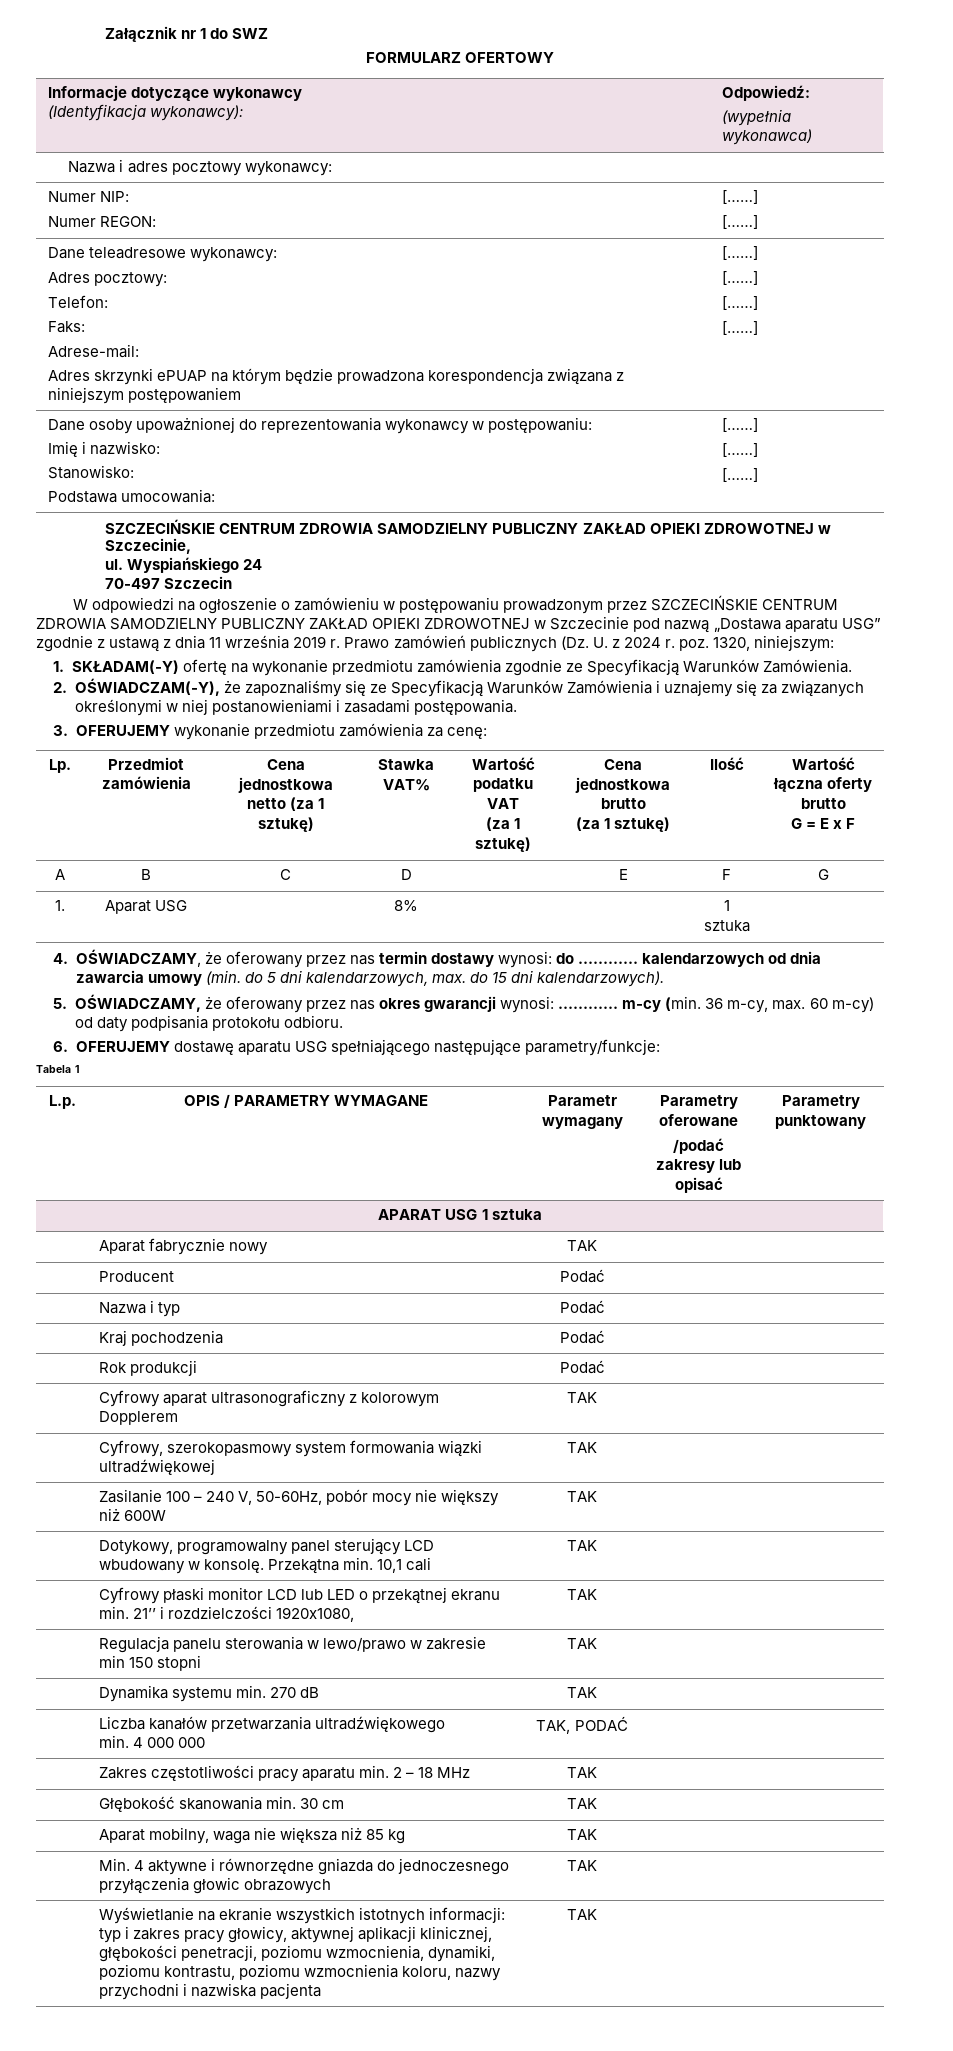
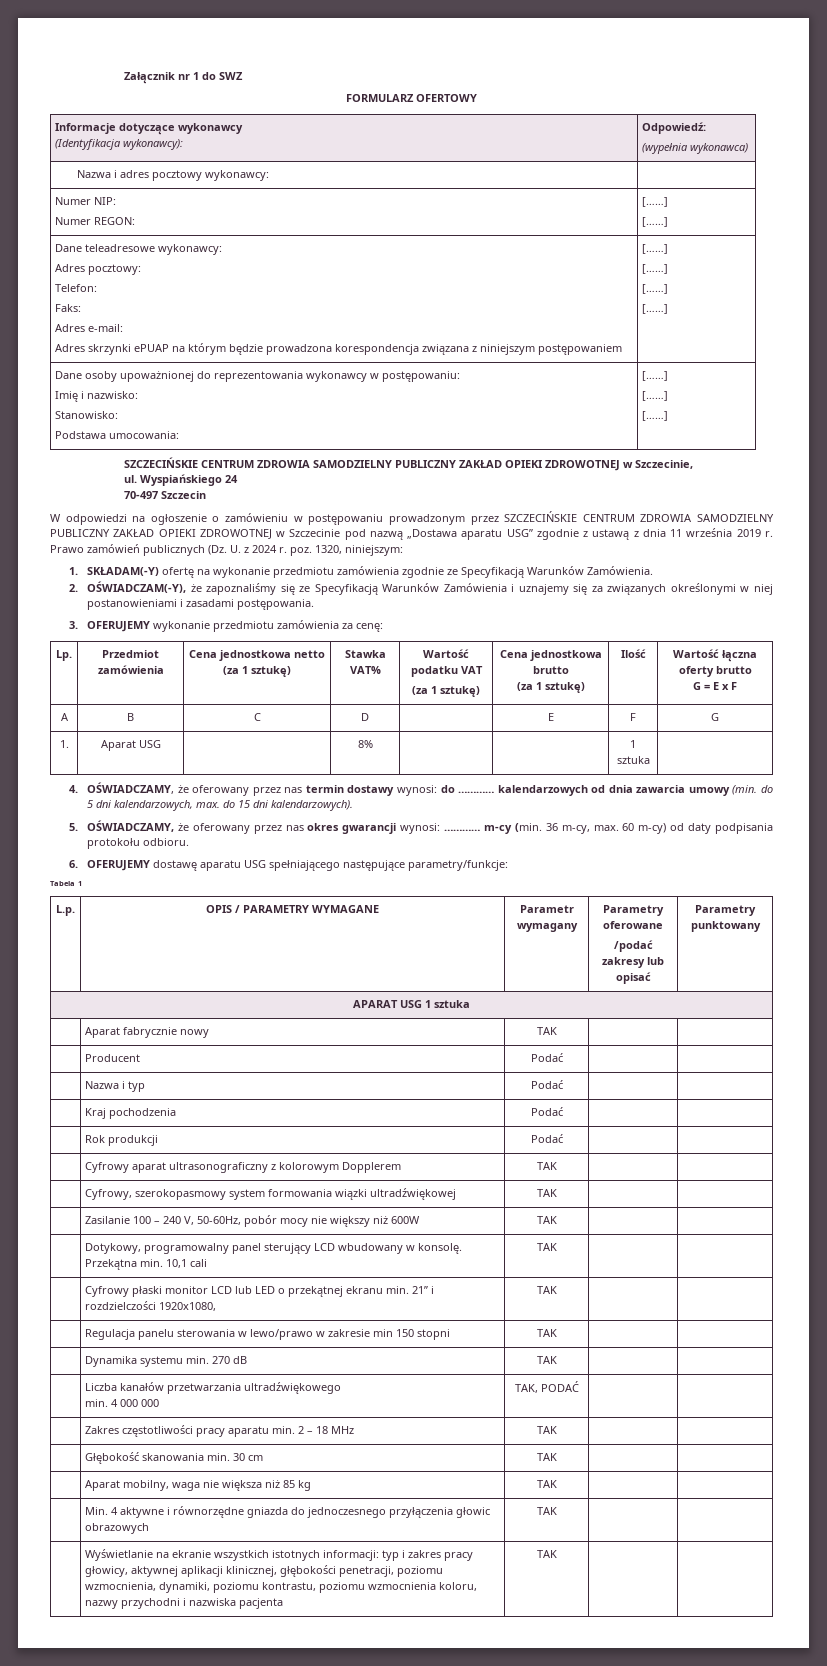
[47,344,139,358] Adrese-mail: -> [55,324,124,332] Adres e-mail:

